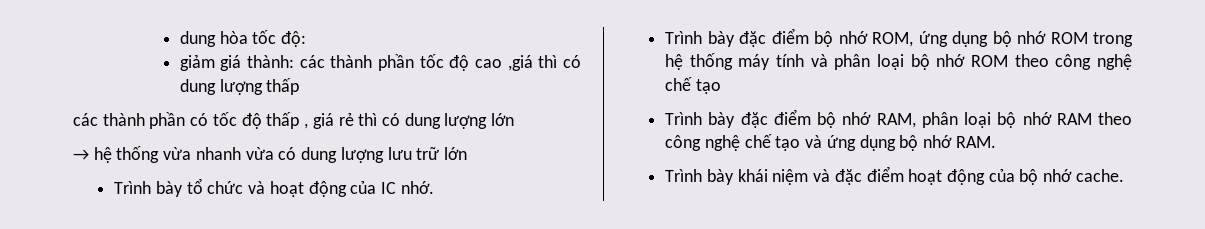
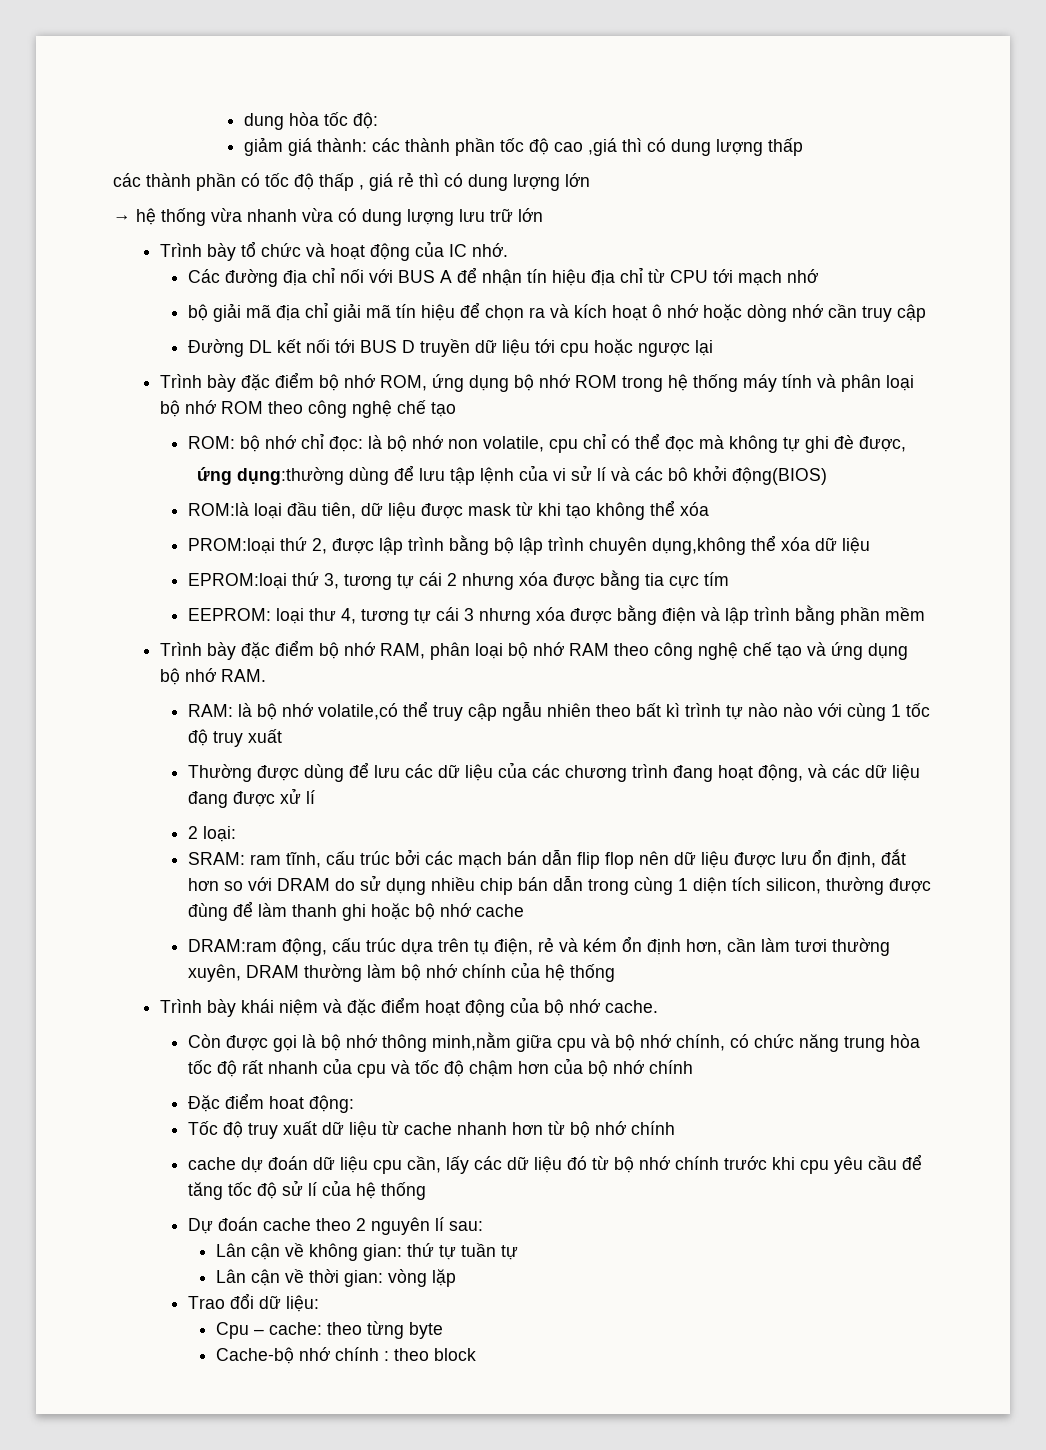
(434, 187) none -> [188,267,819,287] [188,302,927,322] [188,339,714,357] // Các đường địa chỉ nối với BUS A để nhận tín hiệu địa chỉ từ CPU tới mạch nhớ // bộ giải mã địa chỉ giải mã tín hiệu để chọn ra và kích hoạt ô nhớ hoặc dòng nhớ cần truy cập // Đường DL kết nối tới BUS D truyền dữ liệu tới cpu hoặc ngược lại
(721, 86) none -> [188,433,907,453] [196,465,827,485] [188,500,710,520] [188,535,871,555] [188,570,730,590] [188,605,926,625] // ROM: bộ nhớ chỉ đọc: là bộ nhớ non volatile, cpu chỉ có thể đọc mà không tự ghi đè được, // ứng dụng:thường dùng để lưu tập lệnh của vi sử lí và các bô khởi động(BIOS) // ROM:là loại đầu tiên, dữ liệu được mask từ khi tạo không thể xóa // PROM:loại thứ 2, được lập trình bằng bộ lập trình chuyên dụng,không thể xóa dữ liệu // EPROM:loại thứ 3, tương tự cái 2 nhưng xóa được bằng tia cực tím // EEPROM: loại thư 4, tương tự cái 3 nhưng xóa được bằng điện và lập trình bằng phần mềm
(996, 142) none -> [188,701,931,721] [188,729,283,747] [188,762,921,782] [188,788,316,808] [188,826,237,842] [188,849,907,869] [188,875,932,895] [188,901,525,921] [188,936,891,956] [188,962,616,982] // RAM: là bộ nhớ volatile,có thể truy cập ngẫu nhiên theo bất kì trình tự nào nào với cùng 1 tốc độ truy xuất // Thường được dùng để lưu các dữ liệu của các chương trình đang hoạt động, và các dữ liệu đang được xử lí // 2 loại: // SRAM: ram tĩnh, cấu trúc bởi các mạch bán dẫn flip flop nên dữ liệu được lưu ổn định, đắt hơn so với DRAM do sử dụng nhiều chip bán dẫn trong cùng 1 diện tích silicon, thường được đùng để làm thanh ghi hoặc bộ nhớ cache // DRAM:ram động, cấu trúc dựa trên tụ điện, rẻ và kém ổn định hơn, cần làm tươi thường xuyên, DRAM thường làm bộ nhớ chính của hệ thống
(1124, 175) none -> [188,1032,921,1052] [188,1058,694,1078] [188,1093,355,1113] [188,1121,676,1139] [188,1154,923,1174] [188,1180,427,1200] [188,1217,484,1235] [215,1243,518,1261] [215,1269,456,1287] [188,1293,320,1312] [215,1321,443,1339] [215,1347,476,1364] // Còn được gọi là bộ nhớ thông minh,nằm giữa cpu và bộ nhớ chính, có chức năng trung hòa tốc độ rất nhanh của cpu và tốc độ chậm hơn của bộ nhớ chính // Đặc điểm hoat động: // Tốc độ truy xuất dữ liệu từ cache nhanh hơn từ bộ nhớ chính // cache dự đoán dữ liệu cpu cần, lấy các dữ liệu đó từ bộ nhớ chính trước khi cpu yêu cầu để tăng tốc độ sử lí của hệ thống // Dự đoán cache theo 2 nguyên lí sau: // Lân cận về không gian: thứ tự tuần tự // Lân cận về thời gian: vòng lặp // Trao đổi dữ liệu: // Cpu – cache: theo từng byte // Cache-bộ nhớ chính : theo block

